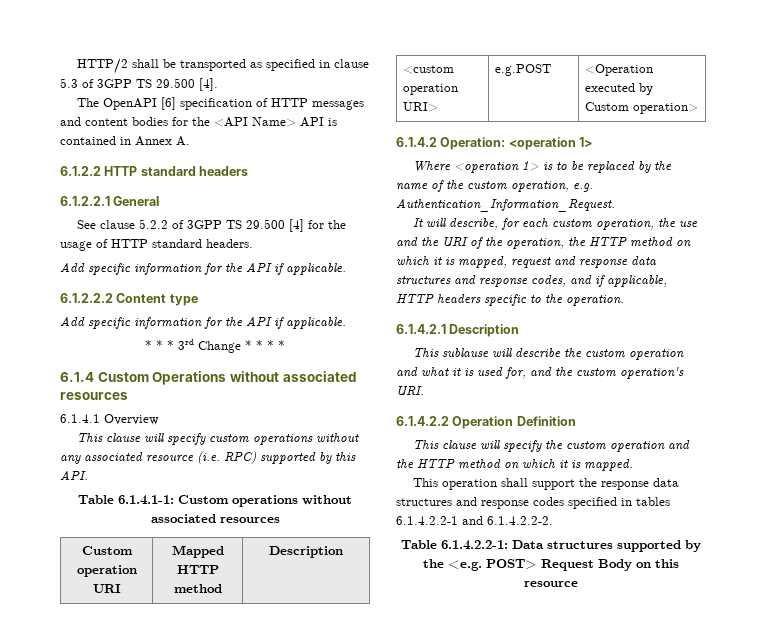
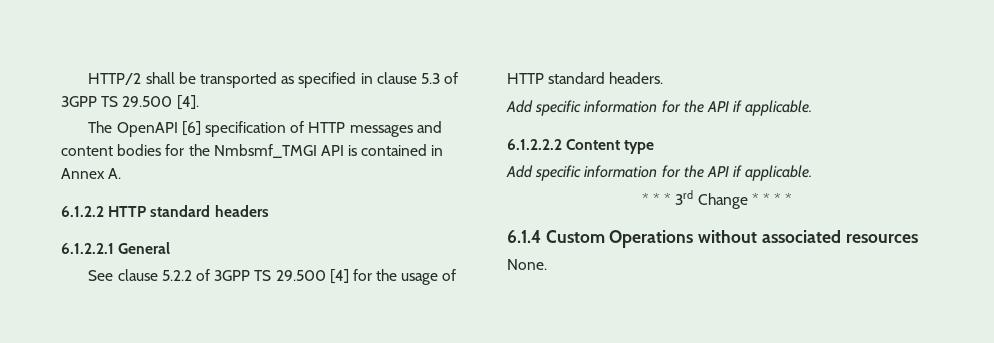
[214,117,296,127] <API Name> -> [213,144,317,158] Nmbsmf_TMGI
[60,414,159,425] [77,433,360,445] [60,451,356,464] [60,470,88,480] [78,495,352,507] [150,514,280,523] [81,546,133,555] [76,565,137,577] [92,584,121,593] [171,545,224,558] [176,565,219,574] [173,584,222,593] [269,546,343,558] [402,65,454,74] [402,84,458,95] [402,102,438,112] [494,64,551,76] [584,64,653,76] [584,83,653,95] [584,102,698,114] [396,137,593,150] [413,161,673,173] [396,180,593,192] [396,198,615,212] [413,218,699,230] [396,237,691,249] [396,256,656,268] [396,275,667,287] [396,294,624,306] [396,324,520,337] [413,348,685,360] [396,367,684,379] [396,386,424,395] [396,416,576,429] [413,440,691,452] [396,459,633,471] [413,478,680,490] [396,497,670,509] [396,516,553,525] [401,540,701,552] [423,559,679,571] [524,581,578,587] 6.1.4.1 Overview // This clause will specify custom operations without any associated resource (i.e. RPC) supported by this API. // Table 6.1.4.1-1: Custom operations without associated resources // Custom operation URI | Mapped HTTP method | Description // <custom operation URI> | e.g.POST | <Operation executed by Custom operation> // 6.1.4.2 Operation: <operation 1> // Where <operation 1> is to be replaced by the name of the custom operation, e.g. Authentication_Information_Request. // It will describe, for each custom operation, the use and the URI of the operation, the HTTP method on which it is mapped, request and response data structures and response codes, and if applicable, HTTP headers specific to the operation. // 6.1.4.2.1 Description // This sublause will describe the custom operation and what it is used for, and the custom operation's URI. // 6.1.4.2.2 Operation Definition // This clause will specify the custom operation and the HTTP method on which it is mapped. // This operation shall support the response data structures and response codes specified in tables 6.1.4.2.2-1 and 6.1.4.2.2-2. // Table 6.1.4.2.2-1: Data structures supported by the <e.g. POST> Request Body on this resource -> [507,259,547,270] None.

